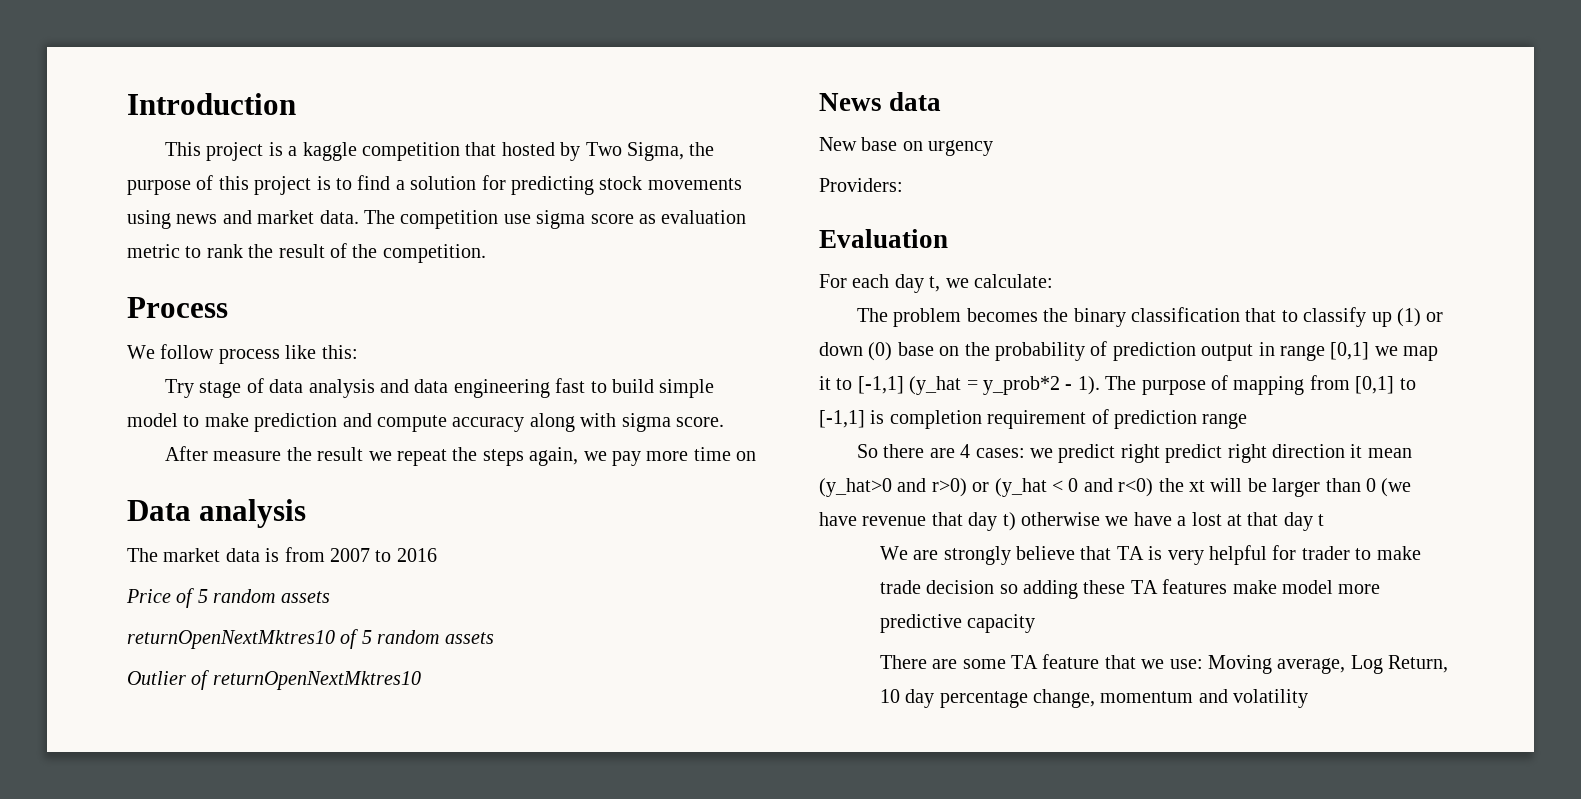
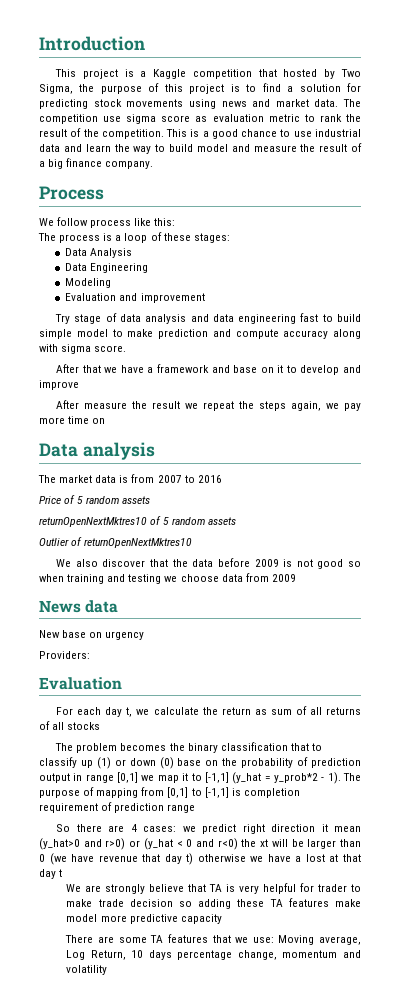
[302,142,357,161] kaggle -> [153,69,187,79] Kaggle
(486, 253) none -> [166,129,361,139] [39,143,362,154] [39,158,154,169] This is a good chance to use industrial data and learn the way to build model and measure the result of a big finance company.
(358, 352) none -> [38,232,230,243] [65,248,133,258] [65,263,149,273] [65,278,112,288] [65,293,205,303] // The process is a loop of these stages: // Data Analysis // Data Engineering // Modeling // Evaluation and improvement
(724, 422) none -> [56,364,362,375] [39,380,79,390] // After that we have a framework and base on it to develop and improve
(421, 680) none -> [56,558,361,569] [39,573,296,584] // We also discover that the data before 2009 is not good so when training and testing we choose data from 2009
[974,274,1053,288] calculate: -> [153,706,362,715] [39,721,101,730] calculate the return as sum of all returns of all stocks
[1165,444,1267,463] predict right -> (265, 829) none
[1042,654,1100,669] feature -> [167,934,208,943] features
[905,689,935,708] day -> [148,950,172,960] days

